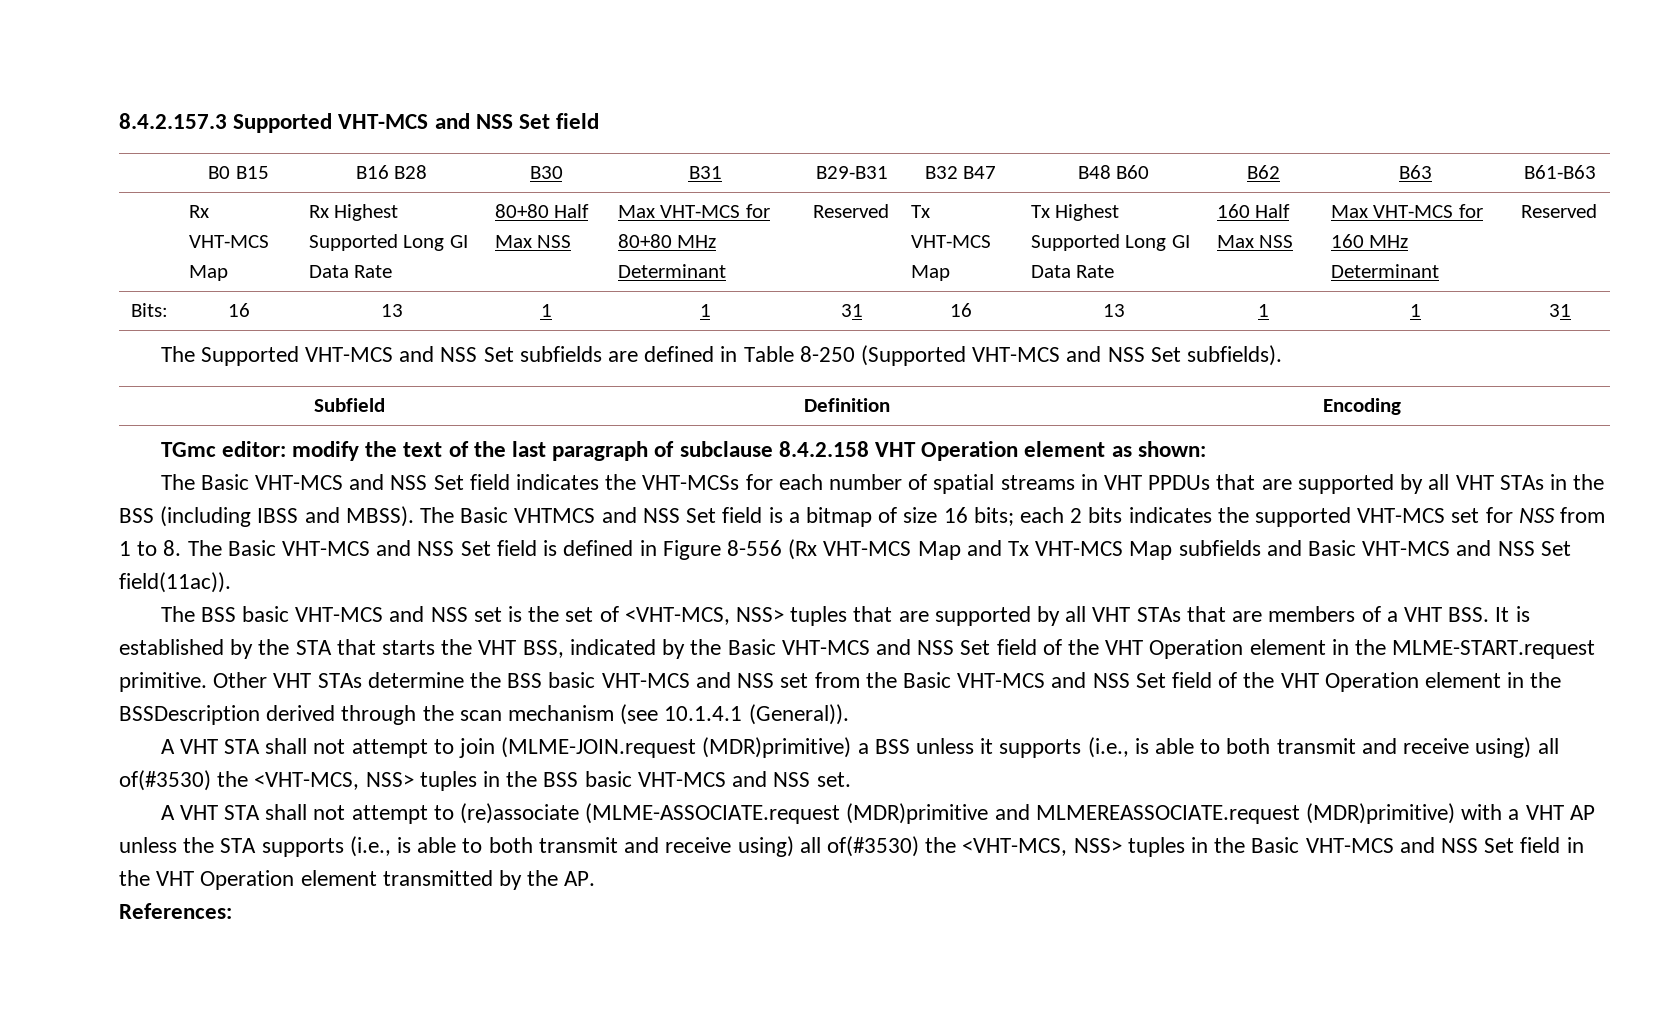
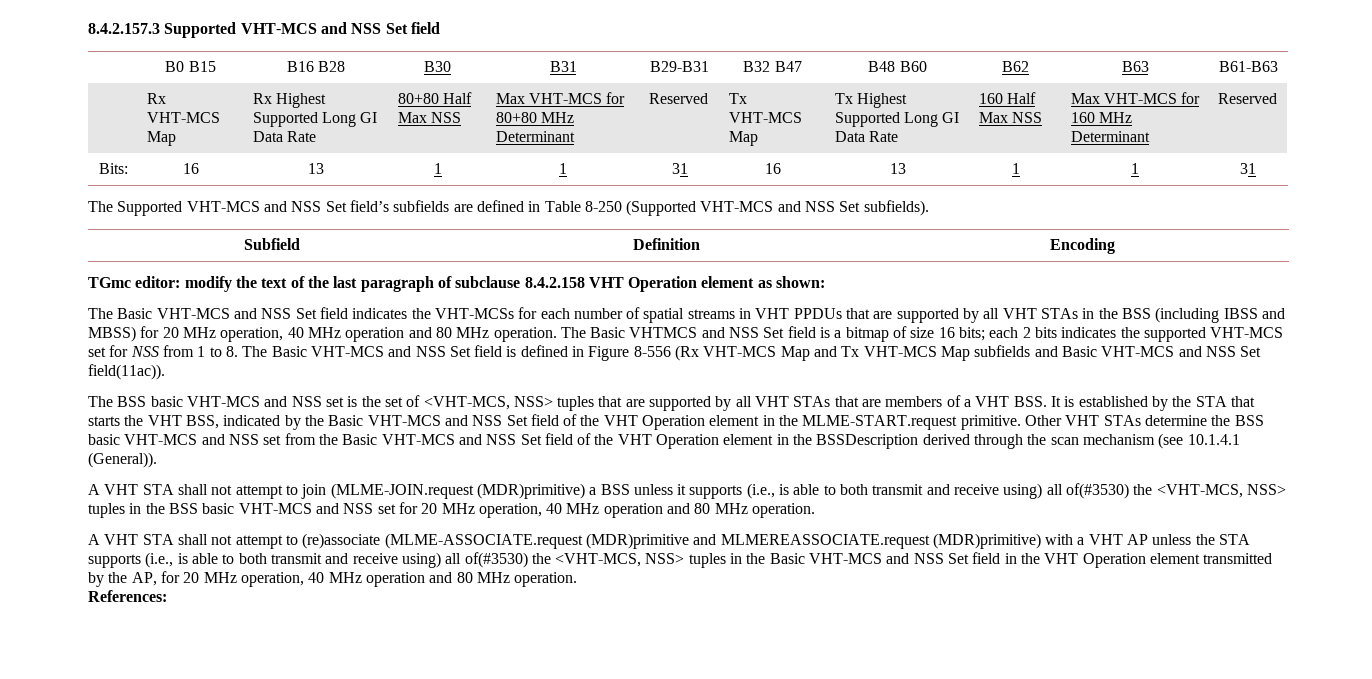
(514, 354) none -> [349,200,389,212] field’s
[345,506,414,527] MBSS). -> [88,326,557,342] MBSS) for 20 MHz operation, 40 MHz operation and 80 MHz operation.
[816,772,851,787] set. -> [377,502,816,518] set for 20 MHz operation, 40 MHz operation and 80 MHz operation.
[564,871,596,886] AP. -> [131,571,578,587] AP, for 20 MHz operation, 40 MHz operation and 80 MHz operation.

